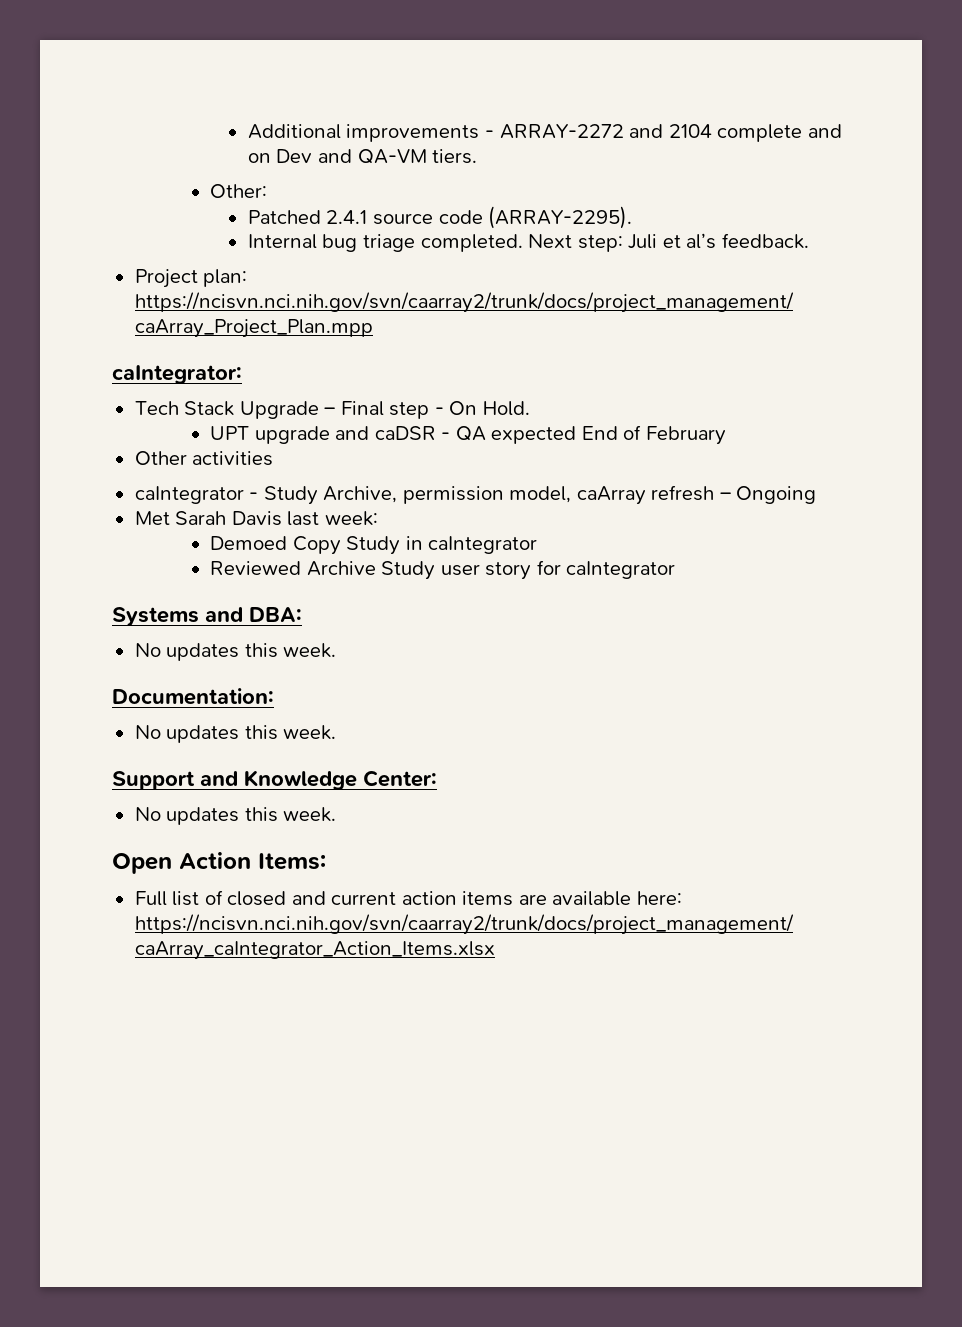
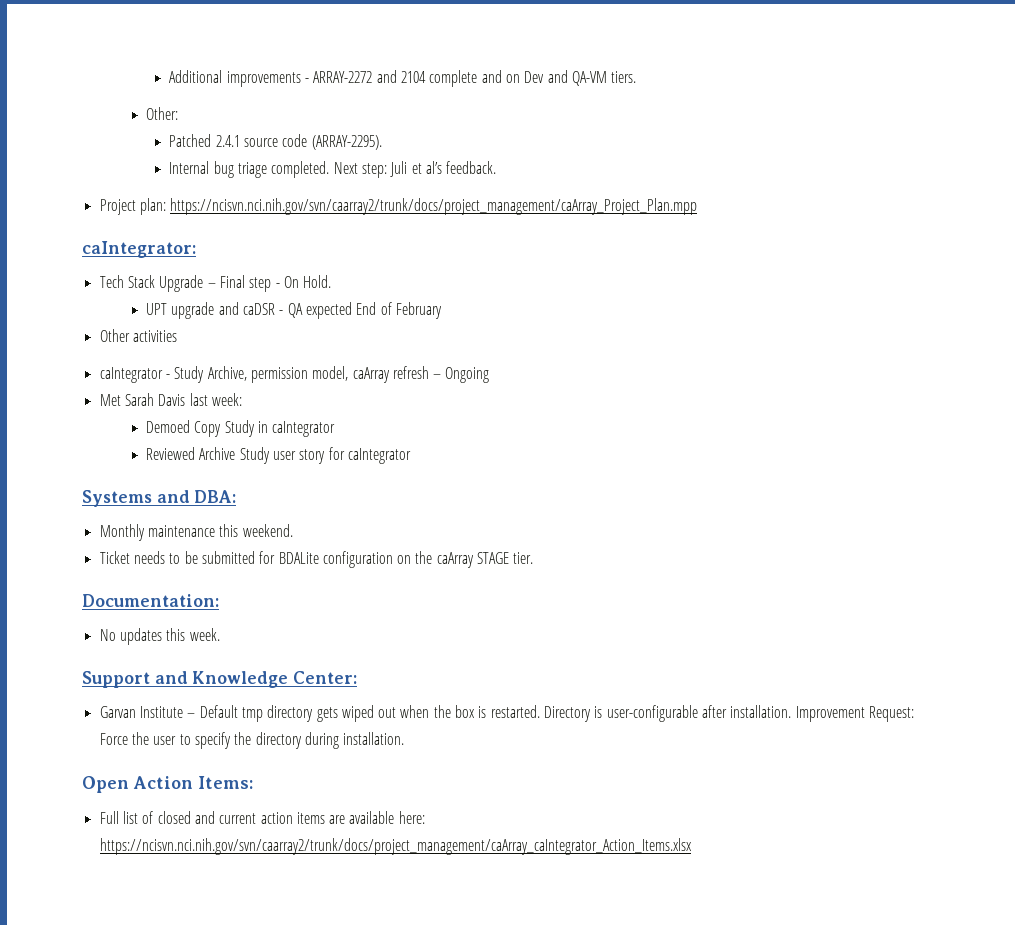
[134,643,337,661] No updates this week. -> [99,524,293,541] [99,551,534,568] Monthly maintenance this weekend. // Ticket needs to be submitted for BDALite configuration on the caArray STAGE tier.
[134,807,337,825] No updates this week. -> [99,705,915,722] [99,732,405,749] Garvan Institute – Default tmp directory gets wiped out when the box is restarted. Directory is user-configurable after installation. Improvement Request: Force the user to specify the directory during installation.

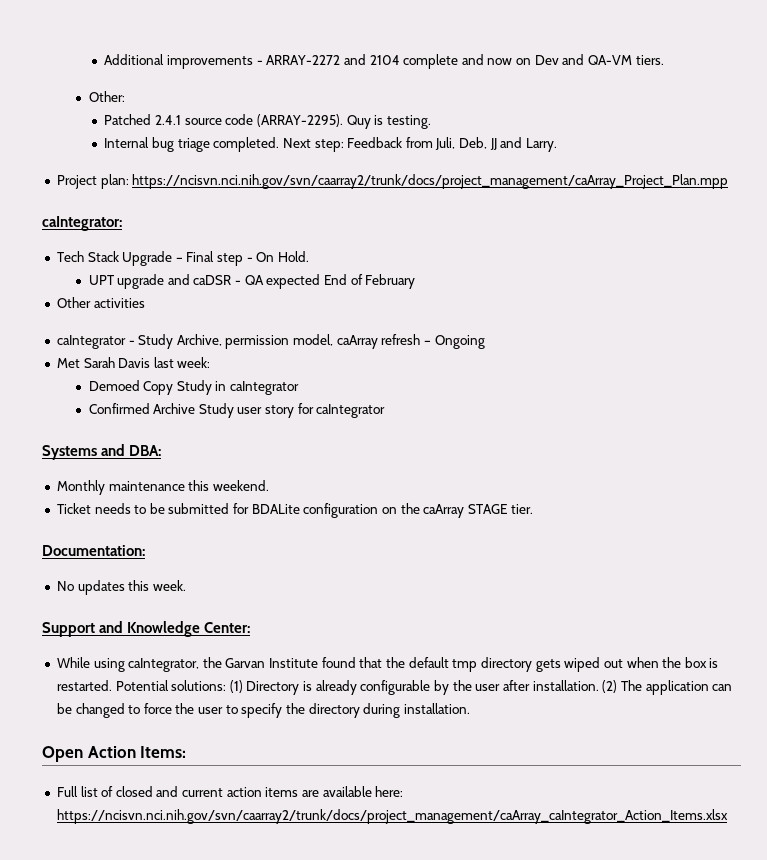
(502, 76) none -> [487,58,513,65] now
(382, 142) none -> [346,115,431,129] Quy is testing.
[390,161,497,177] Juli et al’s feedback. -> [347,137,558,152] Feedback from Juli, Deb, JJ and Larry.
[146,447,196,460] Reviewed -> [88,403,150,414] Confirmed
[99,705,238,718] Garvan Institute – Default -> [56,657,449,672] While using caIntegrator, the Garvan Institute found that the default
[544,705,915,722] [99,733,128,745] Directory is user-configurable after installation. Improvement Request: Force -> [115,680,733,695] [56,703,172,718] Potential solutions: (1) Directory is already configurable by the user after installation. (2) The application can be changed to force

